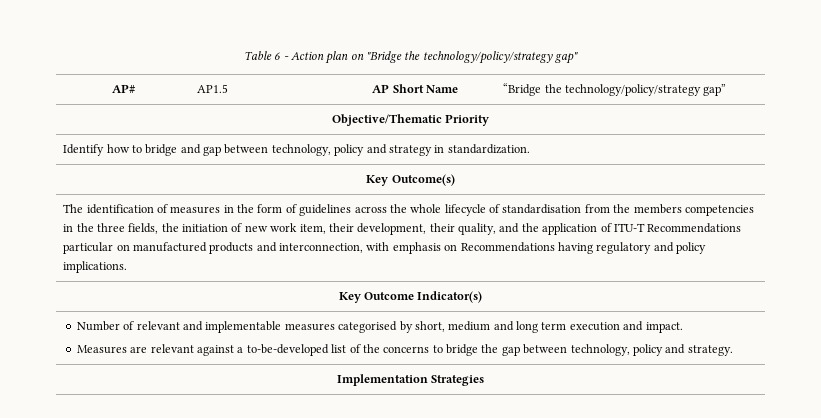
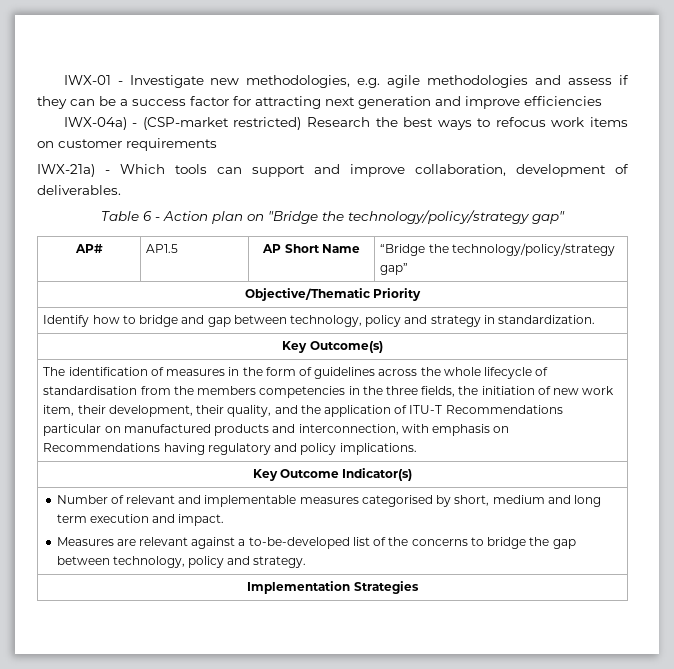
(243, 55) none -> [63,75,629,88] [37,96,602,109] [63,117,628,130] [37,138,217,151] [37,164,629,177] [37,185,121,195] IWX-01 - Investigate new methodologies, e.g. agile methodologies and assess if they can be a success factor for attracting next generation and improve efficiencies // IWX-04a) - (CSP-market restricted) Research the best ways to refocus work items on customer requirements // IWX-21a) - Which tools can support and improve collaboration, development of deliverables. //

